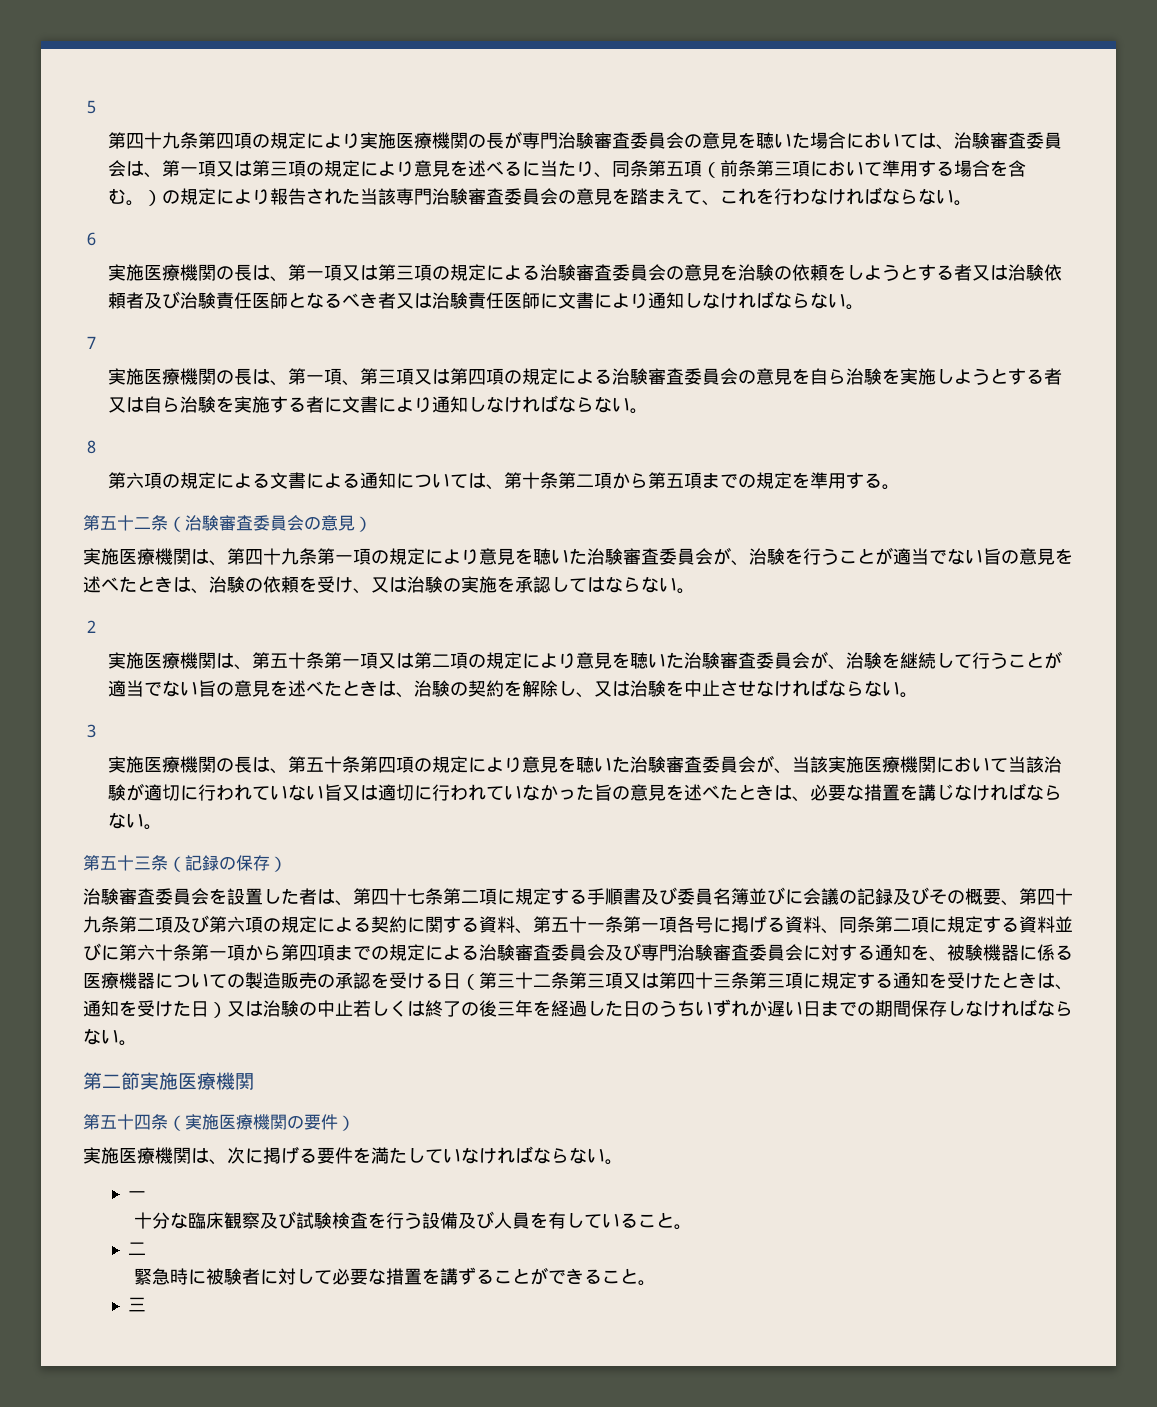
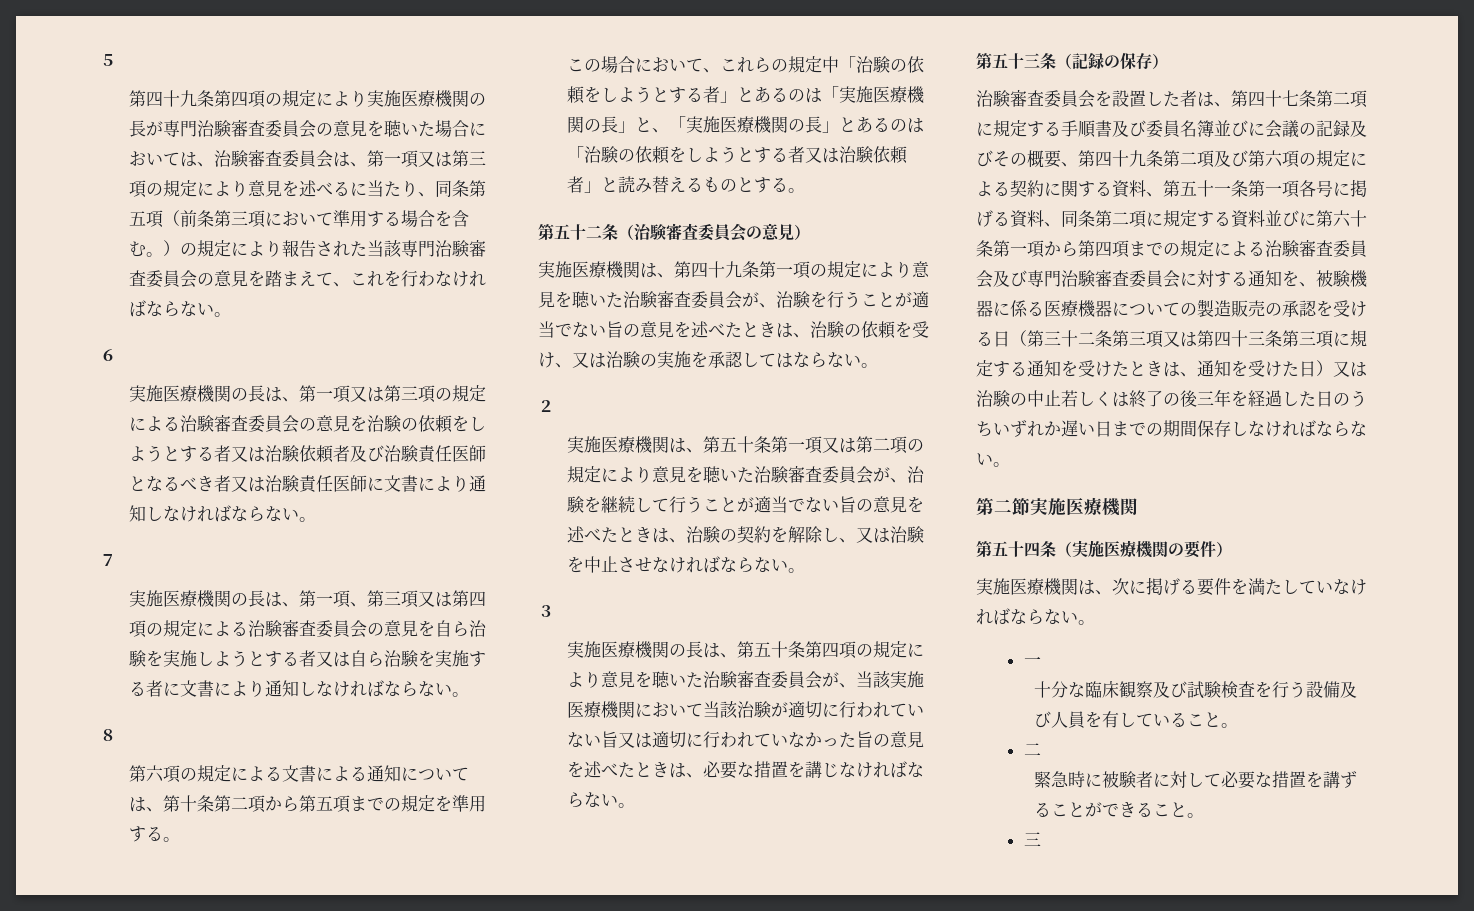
(901, 487) none -> [567,56,925,73] [567,86,926,104] [567,116,925,133] [567,146,909,164] [567,176,806,193] // この場合において、これらの規定中「治験の依頼をしようとする者」とあるのは「実施医療機関の長」と、「実施医療機関の長」とあるのは「治験の依頼をしようとする者又は治験依頼者」と読み替えるものとする。

